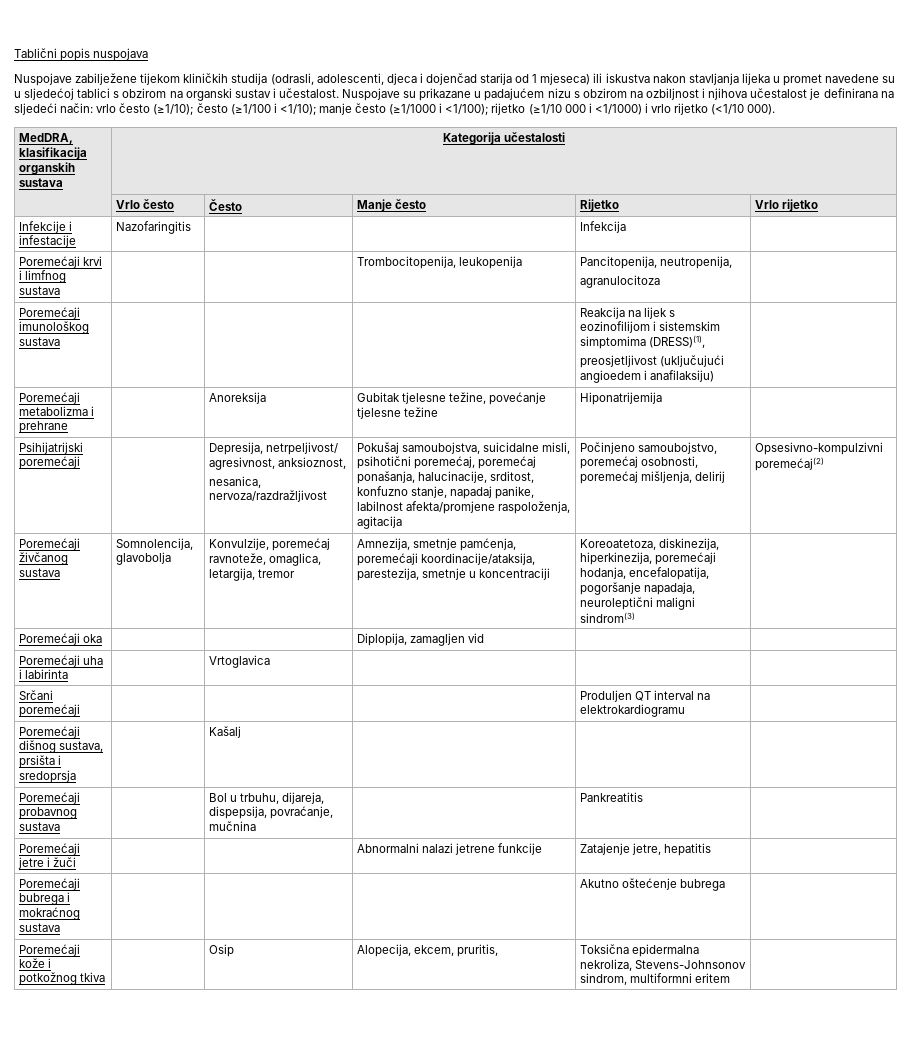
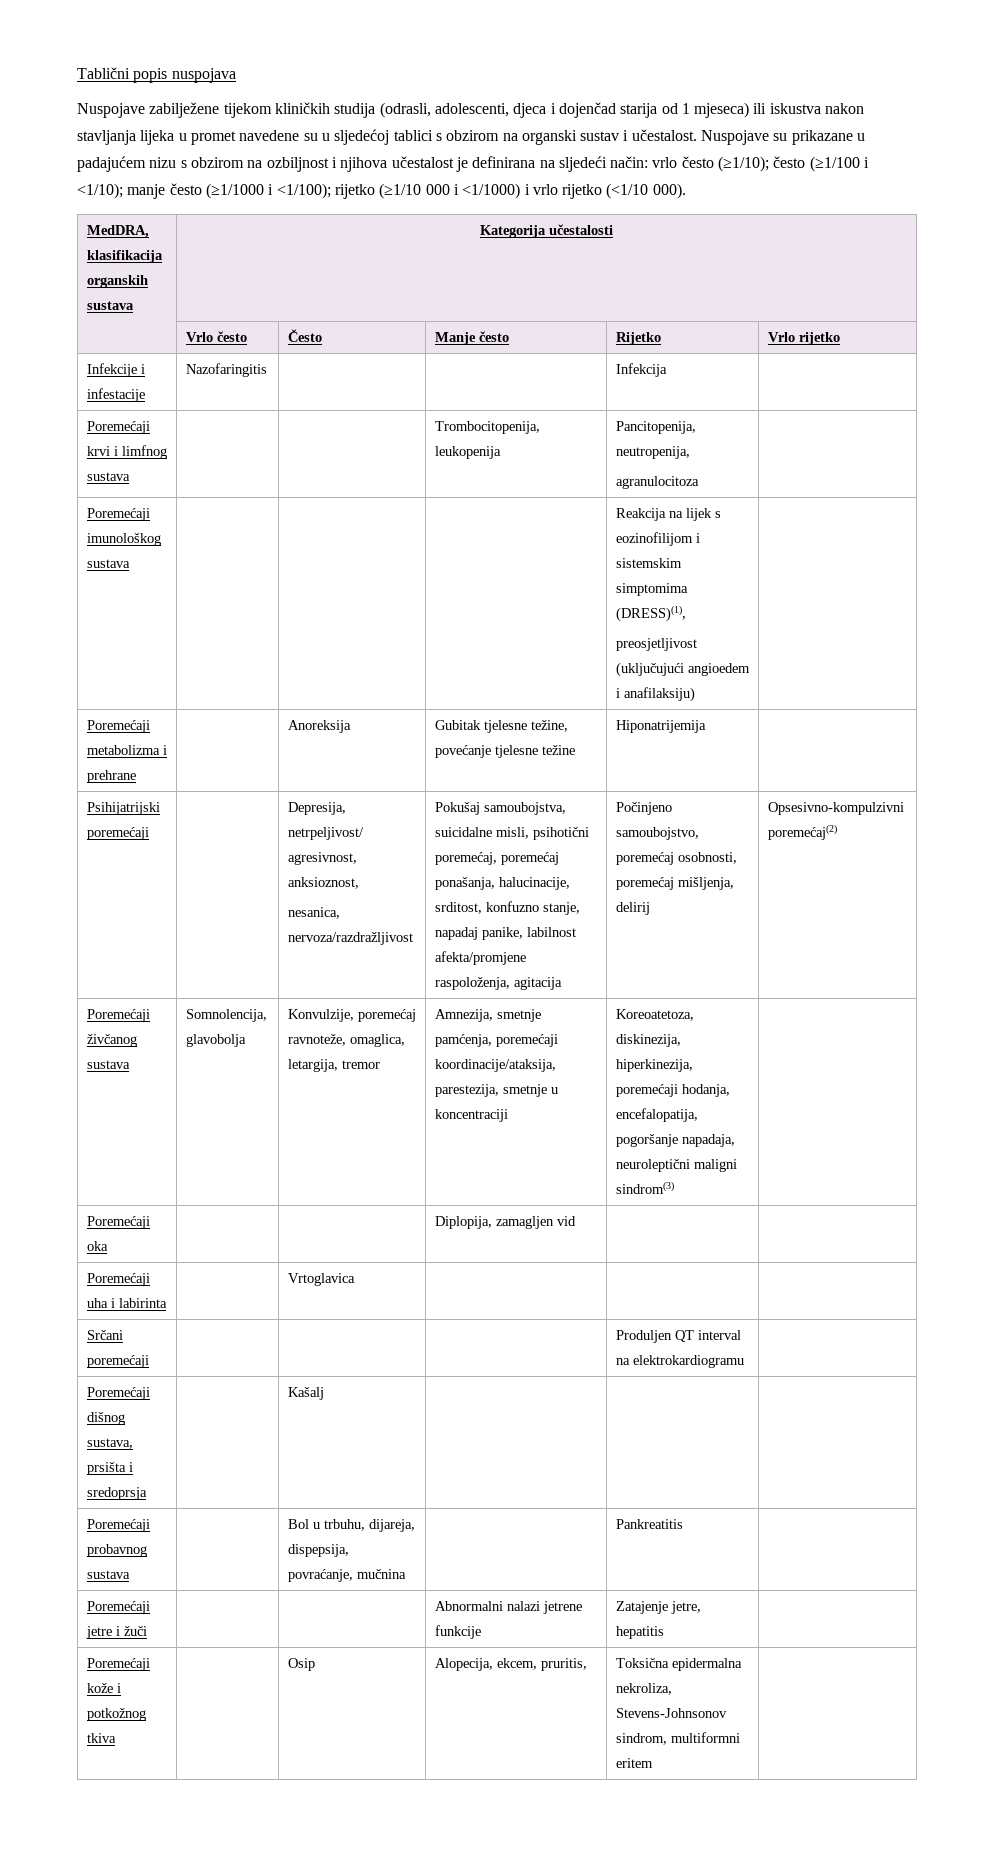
[19,878,81,890] [19,892,71,905] [19,907,81,920] [19,923,61,932] [580,878,726,891] // Poremećaji bubrega i mokraćnog sustava | | | | Akutno oštećenje bubrega | -> (664, 1632) none

